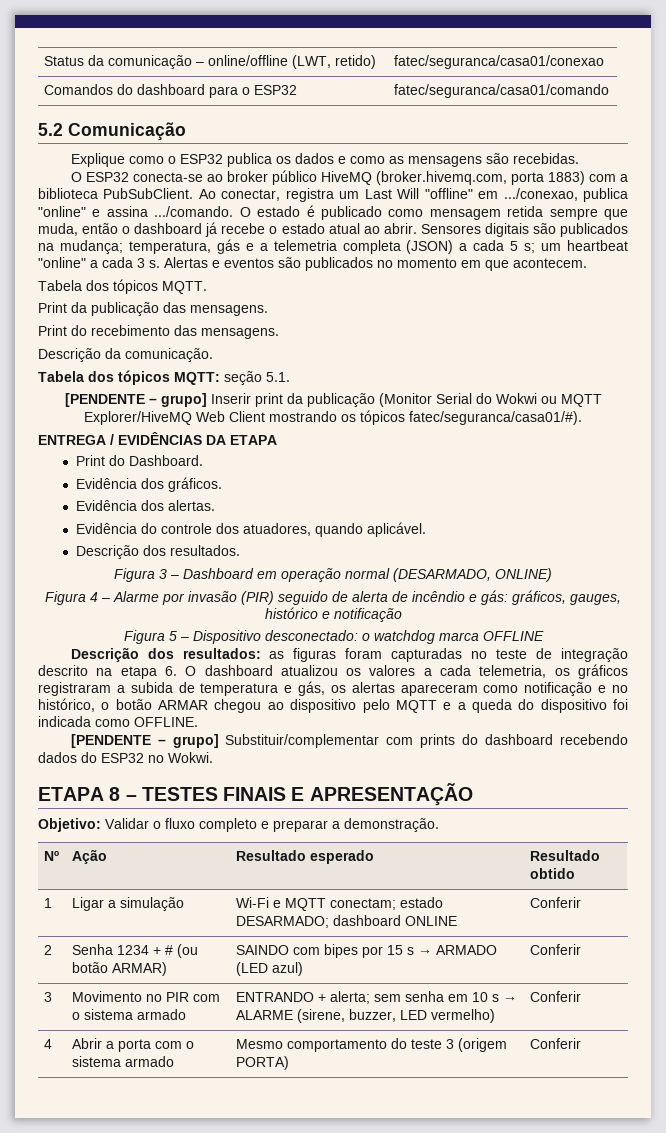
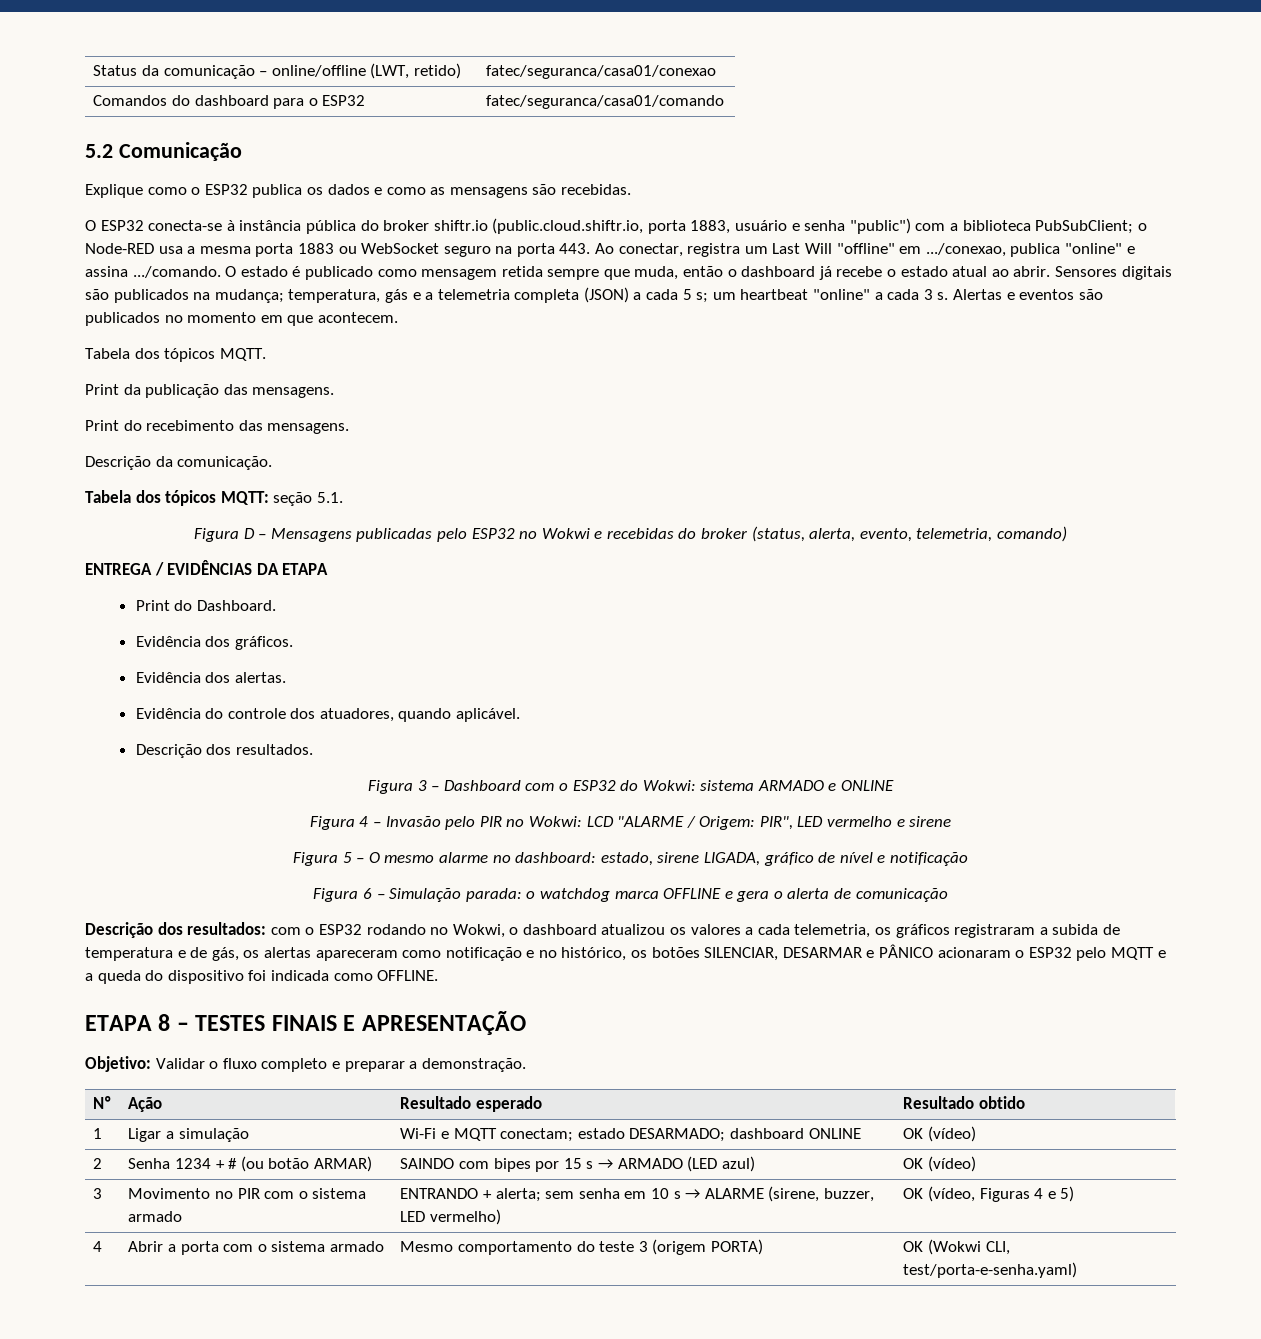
[206,170,628,185] [38,188,194,199] ao broker público HiveMQ (broker.hivemq.com, porta 1883) com a biblioteca PubSubClient. -> [226,218,1147,234] [85,243,591,257] à instância pública do broker shiftr.io (public.cloud.shiftr.io, porta 1883, usuário e senha "public") com a biblioteca PubSubClient; o Node-RED usa a mesma porta 1883 ou WebSocket seguro na porta 443.
[64,393,602,407] [84,410,582,425] [PENDENTE – grupo] Inserir print da publicação (Monitor Serial do Wokwi ou MQTT Explorer/HiveMQ Web Client mostrando os tópicos fatec/seguranca/casa01/#). -> [193,526,1068,542] Figura D – Mensagens publicadas pelo ESP32 no Wokwi e recebidas do broker (status, alerta, evento, telemetria, comando)
[257,568,552,582] [45,590,621,605] [264,607,318,619] em operação normal (DESARMADO, ONLINE) // Figura 4 – Alarme por invasão (PIR) seguido de alerta de incêndio e gás: gráficos, gauges, histórico -> [525,780,895,791] [309,816,952,830] [293,852,873,866] com o ESP32 do Wokwi: sistema ARMADO e ONLINE // Figura 4 – Invasão pelo PIR no Wokwi: LCD "ALARME / Origem: PIR", LED vermelho e sirene // Figura 5 – O mesmo alarme no dashboard: estado, sirene LIGADA, gráfico de nível
[168,630,358,644] 5 – Dispositivo desconectado: -> [362,888,522,902] 6 – Simulação parada:
[70,647,628,662] [38,665,197,679] // Descrição dos resultados: as figuras foram capturadas no teste de integração descrito na etapa 6. O -> [724,888,948,902] [85,922,519,938] e gera o alerta de comunicação // Descrição dos resultados: com o ESP32 rodando no Wokwi, o
(293, 689) none -> [190,947,208,958] de
[101,699,357,713] o botão ARMAR chegou ao dispositivo -> [631,944,1072,961] os botões SILENCIAR, DESARMAR e PÂNICO acionaram o ESP32
[70,734,628,748] [38,752,213,763] // [PENDENTE – grupo] Substituir/complementar com prints do dashboard recebendo dados do ESP32 no Wokwi. -> (439, 975) none
[530,897,582,908] Conferir -> [903,1126,977,1142] OK (vídeo)
[530,944,582,955] Conferir -> [903,1156,977,1172] OK (vídeo)
[530,991,582,1002] Conferir -> [903,1186,1075,1202] OK (vídeo, Figuras 4 e 5)
[530,1038,582,1049] Conferir -> [903,1239,1010,1255] [903,1262,1078,1278] OK (Wokwi CLI, test/porta-e-senha.yaml)

